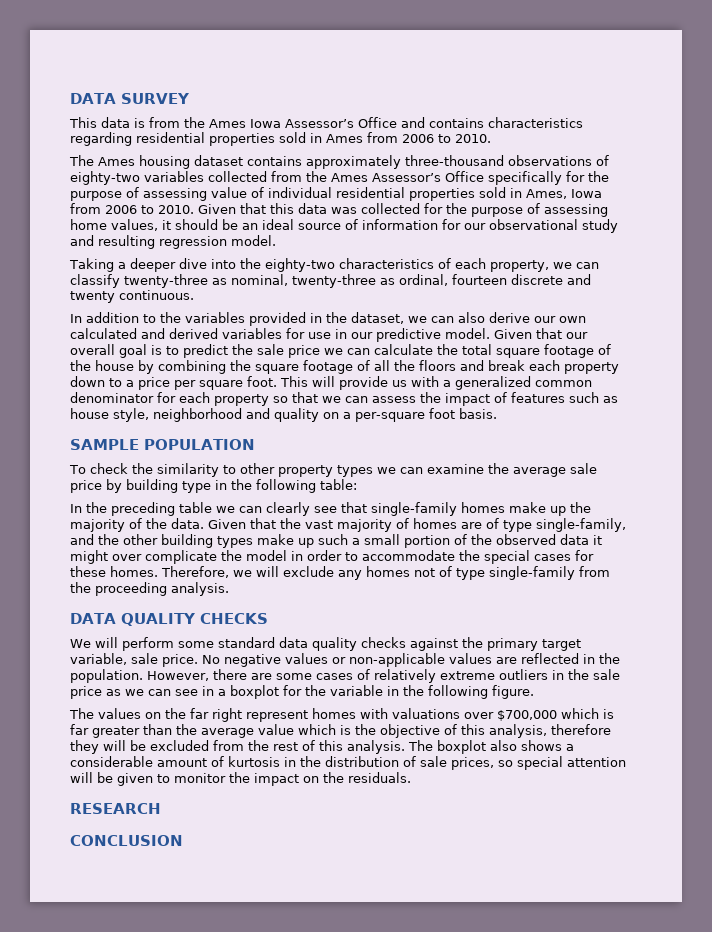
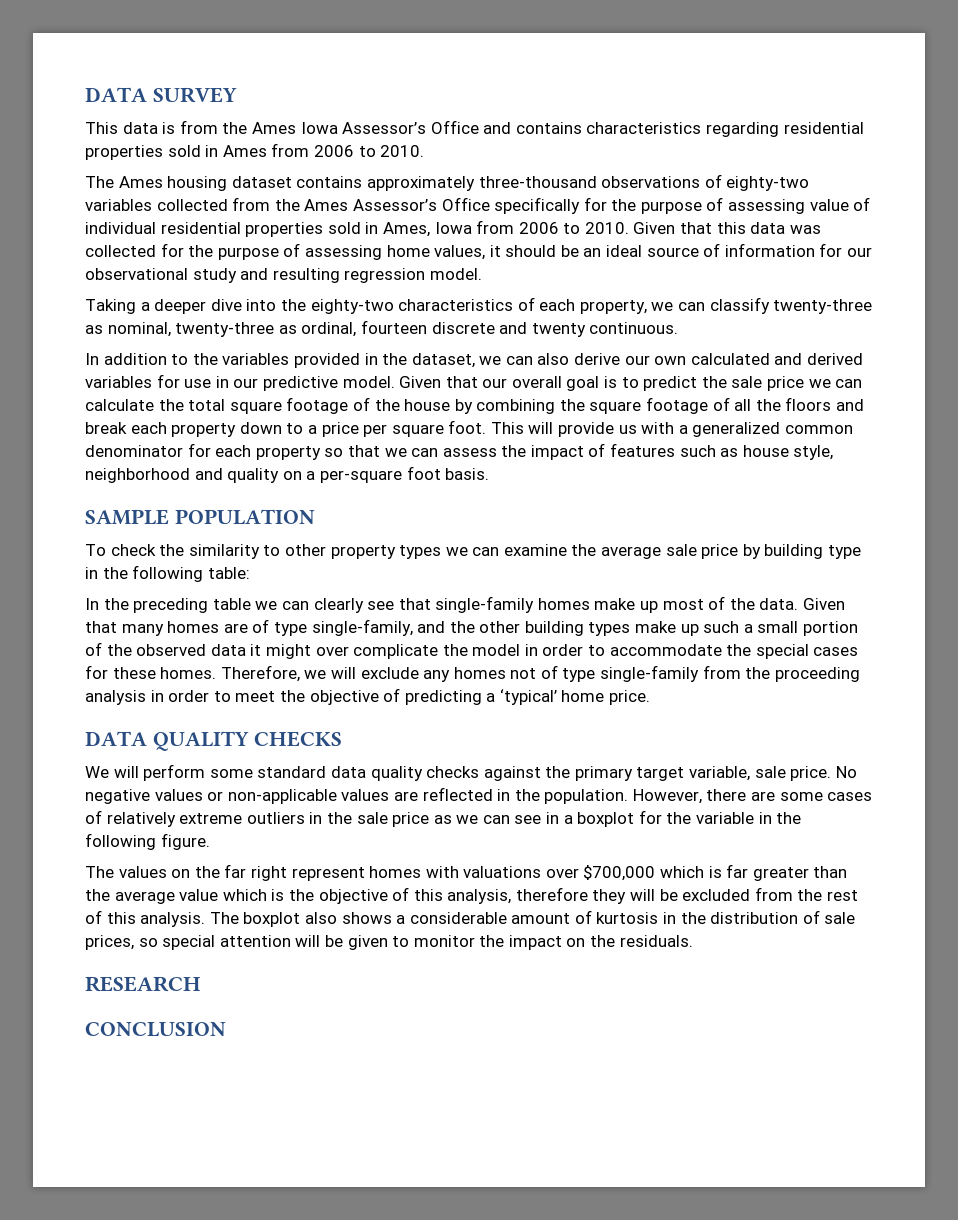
[570,502,591,513] [70,519,125,532] the majority -> [662,599,704,610] most
[280,518,409,532] the vast majority of -> [121,624,164,636] many
[171,582,229,596] analysis. -> [85,688,651,705] analysis in order to meet the objective of predicting a ‘typical’ home price.

